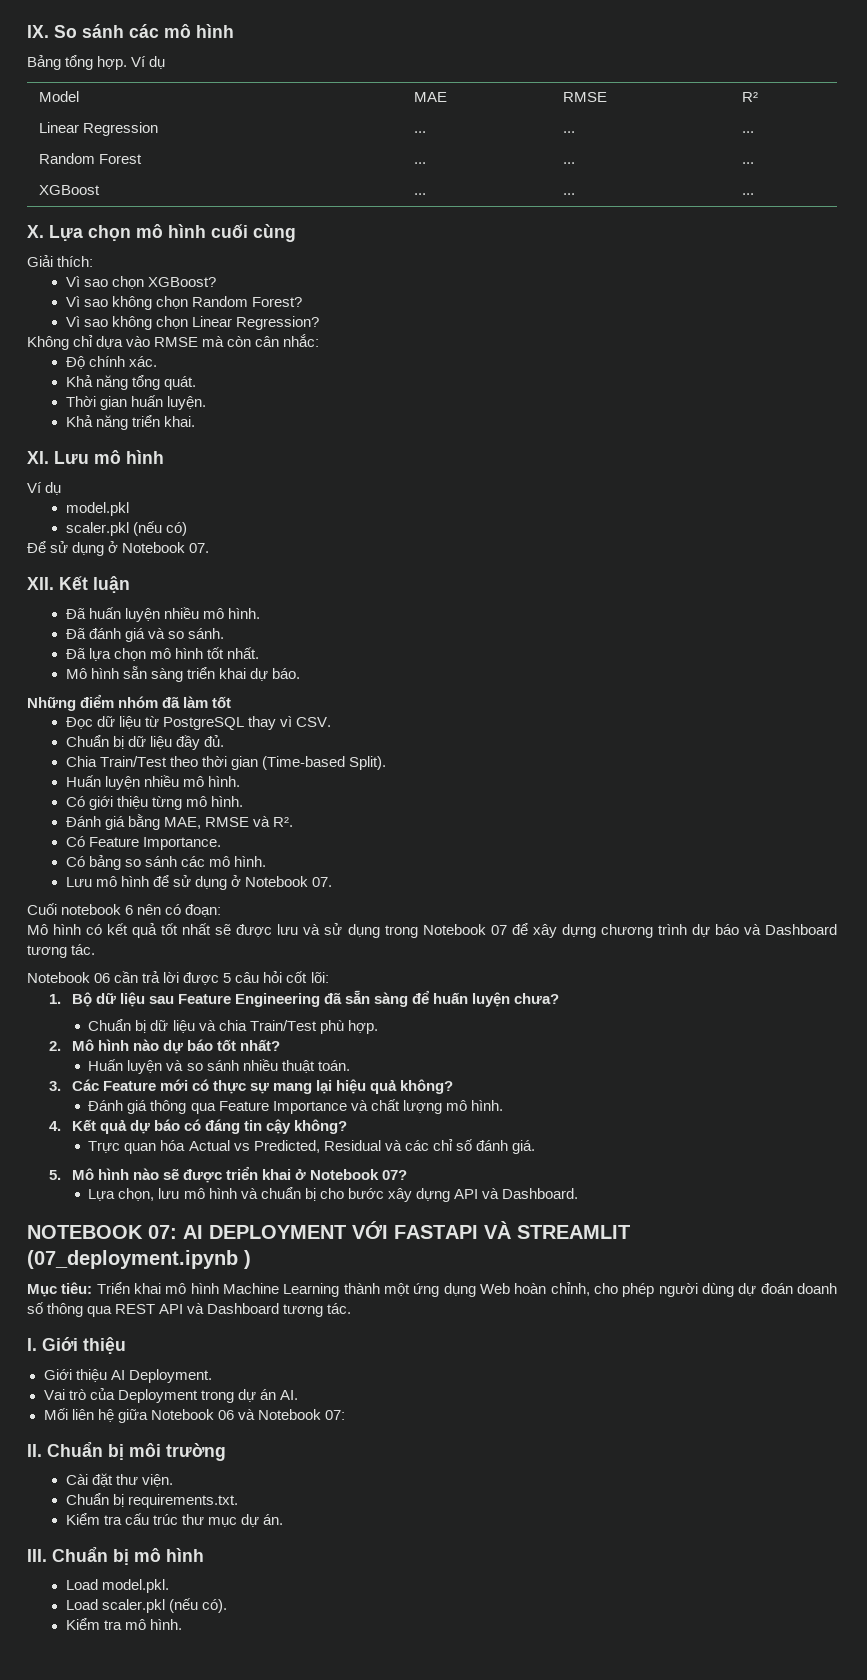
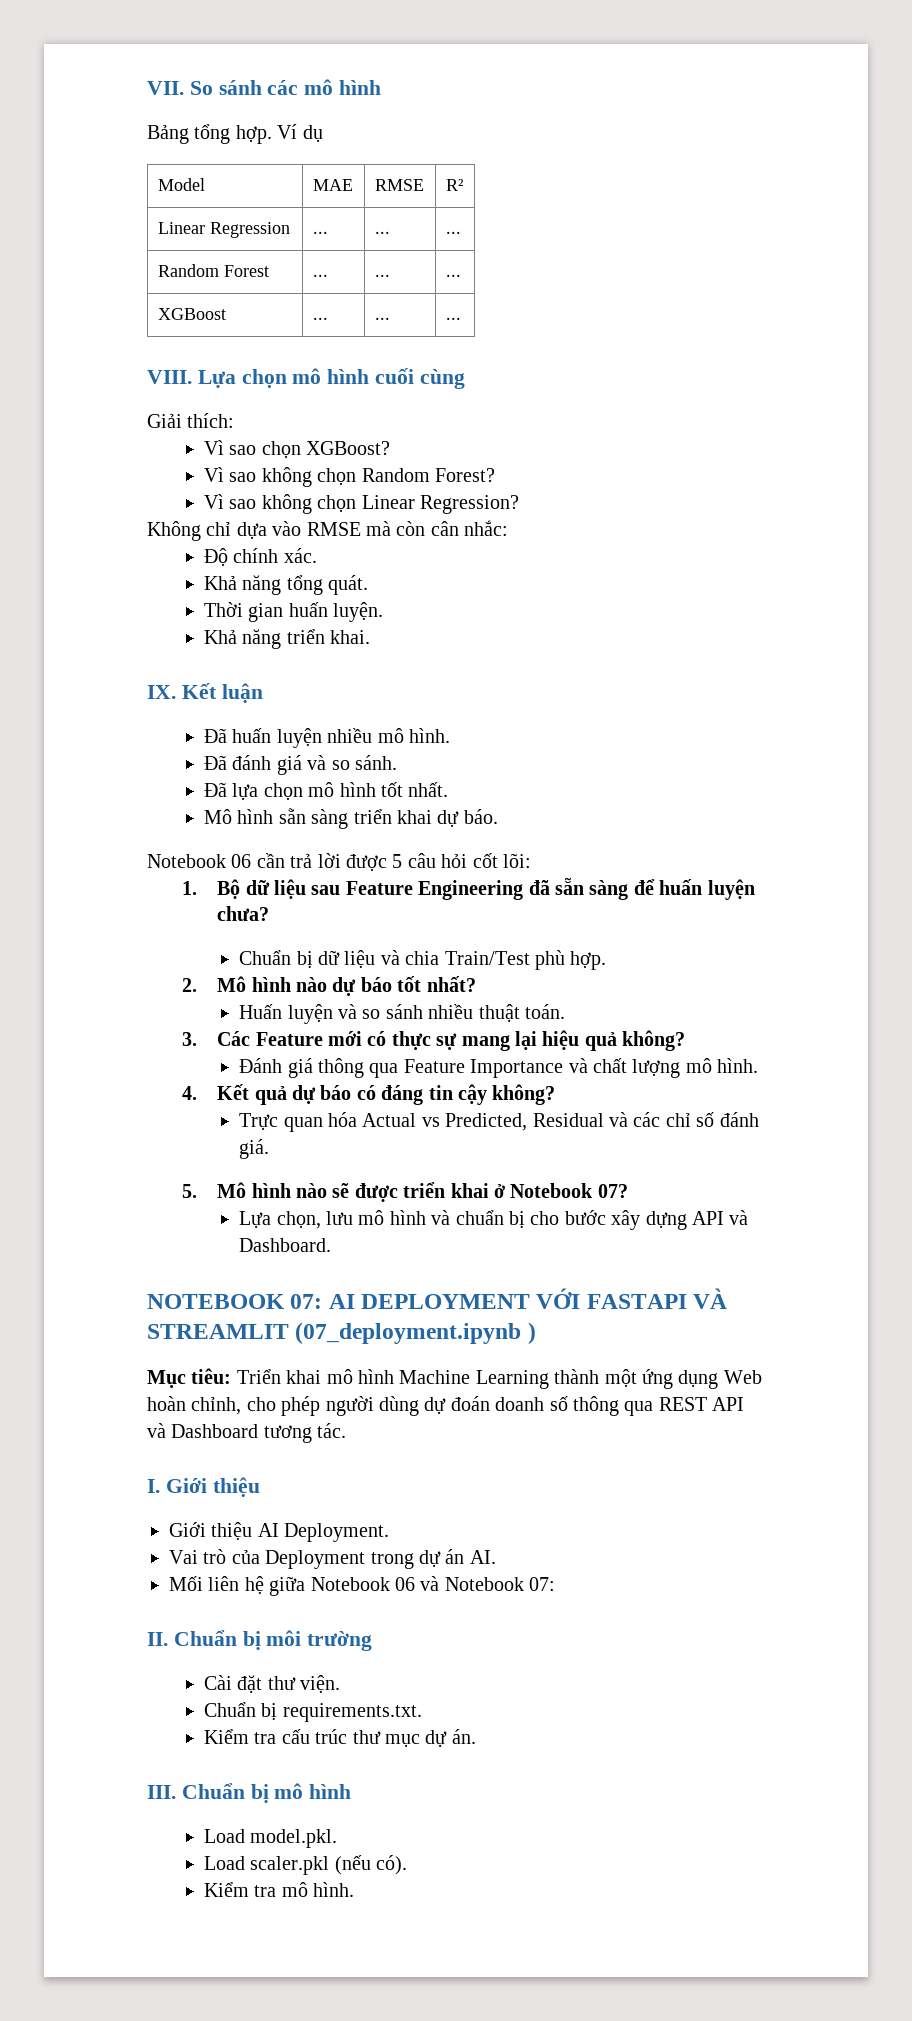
[27,25,49,38] IX. -> [147,81,184,95] VII.
[27,225,44,238] X. -> [147,370,192,384] VIII.
[27,450,164,464] [27,482,62,495] [65,502,129,516] [65,521,188,536] [27,541,210,556] [27,577,54,590] XI. Lưu mô hình // Ví dụ // model.pkl // scaler.pkl (nếu có) // Để sử dụng ở Notebook 07. // XII. -> [147,685,176,699] IX.
[27,694,232,711] [65,716,332,730] [65,735,225,750] [65,756,387,770] [65,775,241,790] [65,796,244,810] [65,814,294,830] [65,836,222,850] [65,855,267,870] [65,875,333,890] [27,903,222,917] [27,923,837,938] [27,944,96,958] // Những điểm nhóm đã làm tốt // Đọc dữ liệu từ PostgreSQL thay vì CSV. // Chuẩn bị dữ liệu đầy đủ. // Chia Train/Test theo thời gian (Time-based Split). // Huấn luyện nhiều mô hình. // Có giới thiệu từng mô hình. // Đánh giá bằng MAE, RMSE và R². // Có Feature Importance. // Có bảng so sánh các mô hình. // Lưu mô hình để sử dụng ở Notebook 07. // Cuối notebook 6 nên có đoạn: // Mô hình có kết quả tốt nhất sẽ được lưu và sử dụng trong Notebook 07 để xây dựng chương trình dự báo và Dashboard tương tác. -> (498, 816) none

